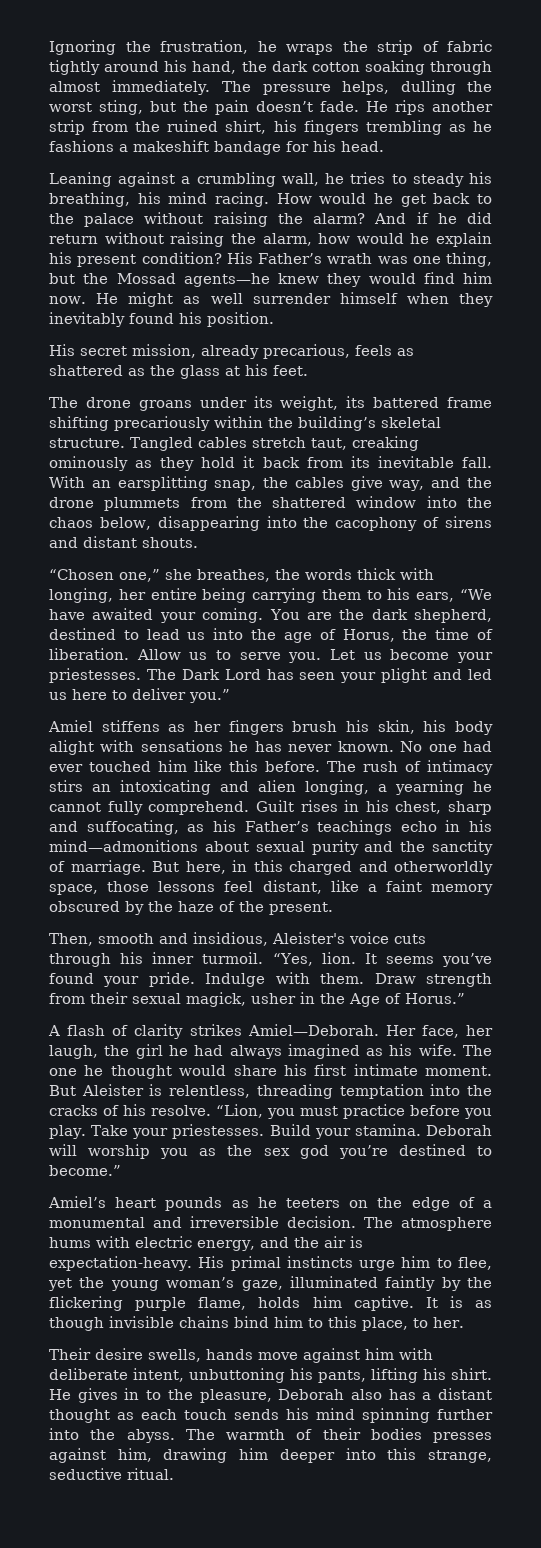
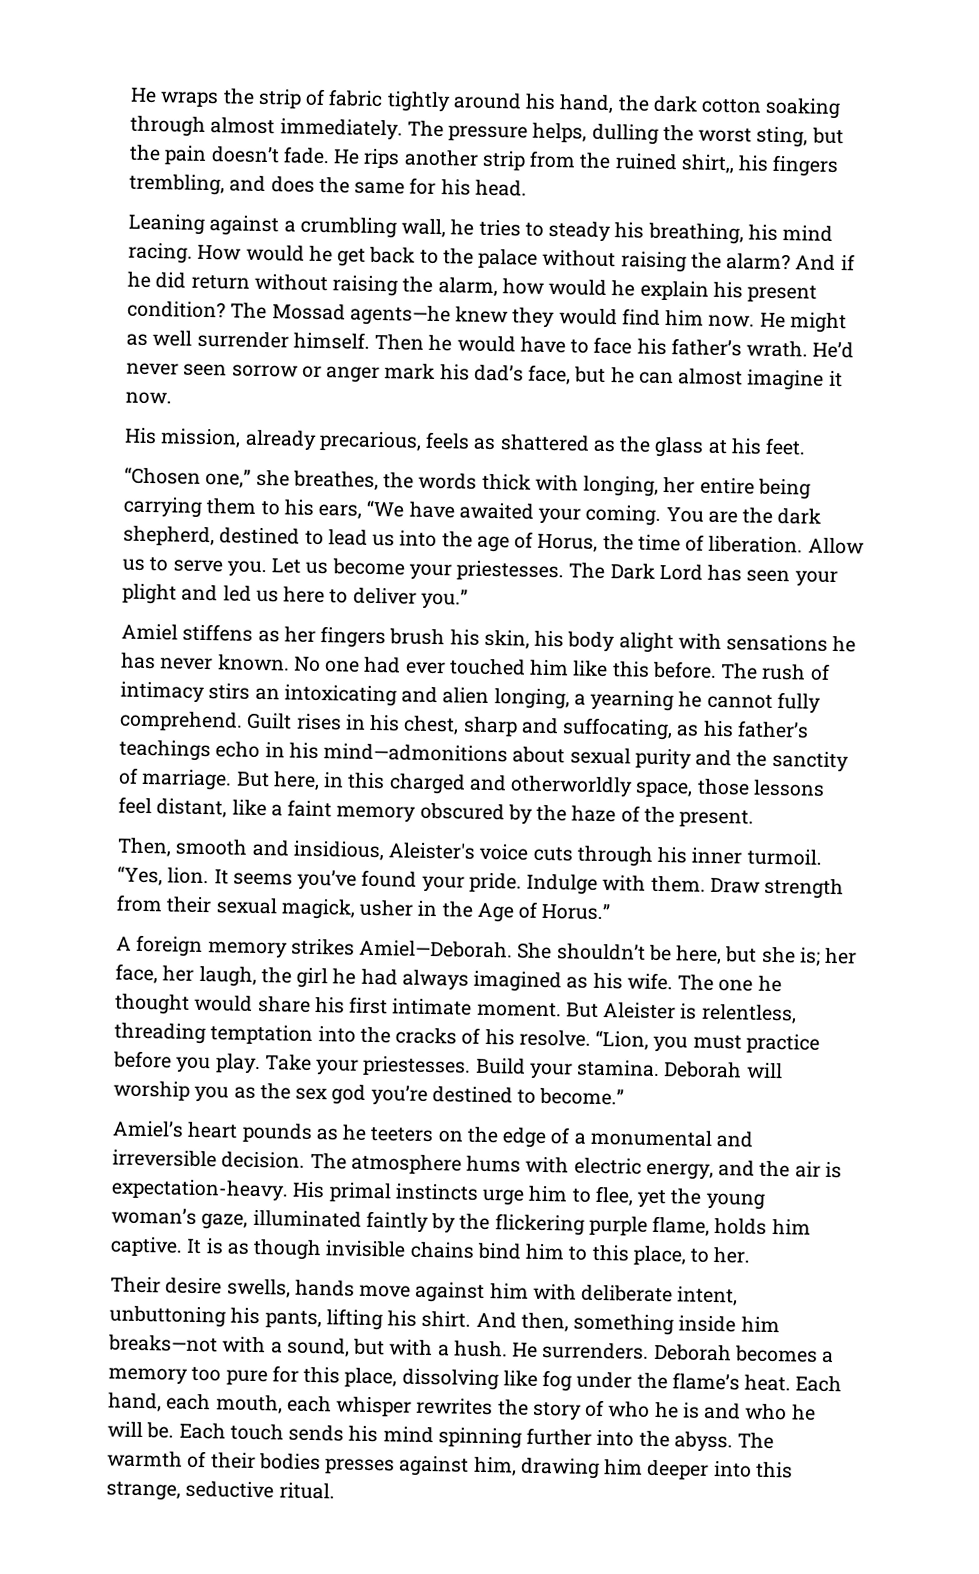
[49,40,277,55] Ignoring the frustration, he -> [130,87,157,104] He
[225,120,267,134] shirt, -> [680,154,735,174] shirt,,
[365,120,492,135] [49,140,281,155] trembling as he fashions a makeshift bandage -> [129,173,406,196] trembling, and does the same
[226,252,492,267] [49,273,109,284] His Father’s wrath was one thing, but the -> [230,302,268,320] The
[339,292,493,307] [49,312,274,327] [49,344,127,356] himself when they inevitably found his position. // His secret -> [292,331,855,359] [126,362,843,391] [125,391,172,405] [124,427,157,445] himself. Then he would have to face his father’s wrath. He’d never seen sorrow or anger mark his dad’s face, but he can almost imagine it now. // His
[49,396,492,411] [49,416,441,431] [49,436,419,451] [49,456,492,471] [49,476,493,491] [49,496,492,511] [49,516,492,531] [49,536,198,548] // The drone groans under its weight, its battered frame shifting precariously within the building’s skeletal structure. Tangled cables stretch taut, creaking ominously as they hold it back from its inevitable fall. With an earsplitting snap, the cables give way, and the drone plummets from the shattered window into the chaos below, disappearing into the cacophony of sirens and distant shouts. -> (807, 446) none
[244,821,309,832] Father’s -> [736,720,809,739] father’s
[67,1024,416,1039] flash of clarity strikes Amiel—Deborah. Her -> [135,934,858,966] foreign memory strikes Amiel—Deborah. She shouldn’t be here, but she is; her
[49,1388,492,1403] [49,1409,177,1423] He gives in to the pleasure, Deborah also has a distant thought as each -> [475,1311,780,1336] [108,1334,835,1364] [108,1365,843,1393] [108,1392,816,1421] [107,1421,226,1440] And then, something inside him breaks—not with a sound, but with a hush. He surrenders. Deborah becomes a memory too pure for this place, dissolving like fog under the flame’s heat. Each hand, each mouth, each whisper rewrites the story of who he is and who he will be. Each

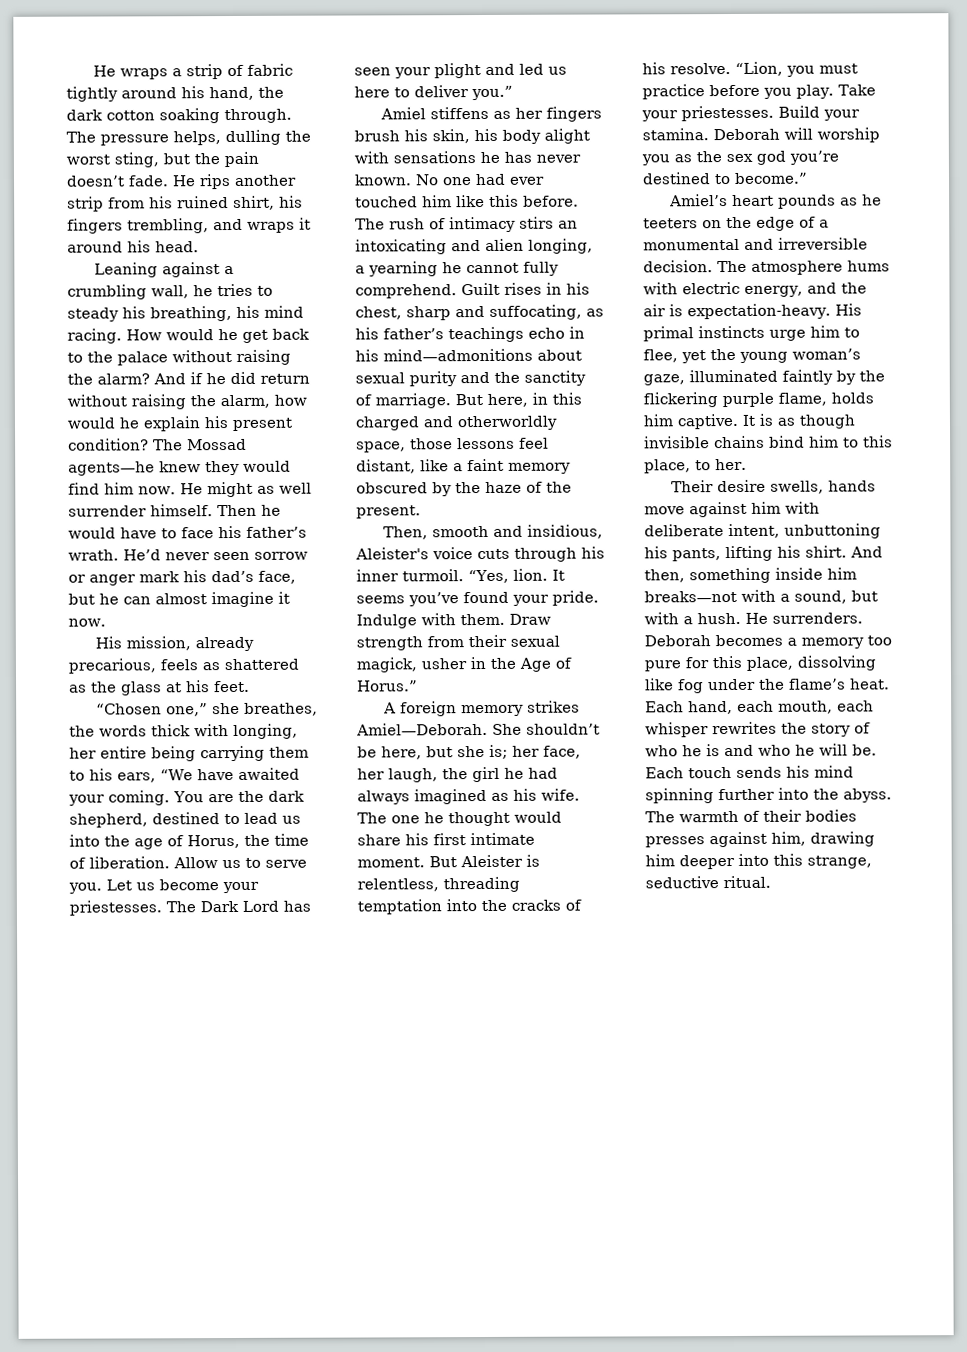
[222,88,255,105] the -> [171,68,182,77] a
[130,115,403,141] through almost immediately. -> [224,108,292,124] through.
[579,152,735,174] the ruined shirt,, -> [149,195,275,211] his ruined shirt,
[270,176,437,195] does the same for -> [247,217,311,233] [67,241,123,253] wraps it around

